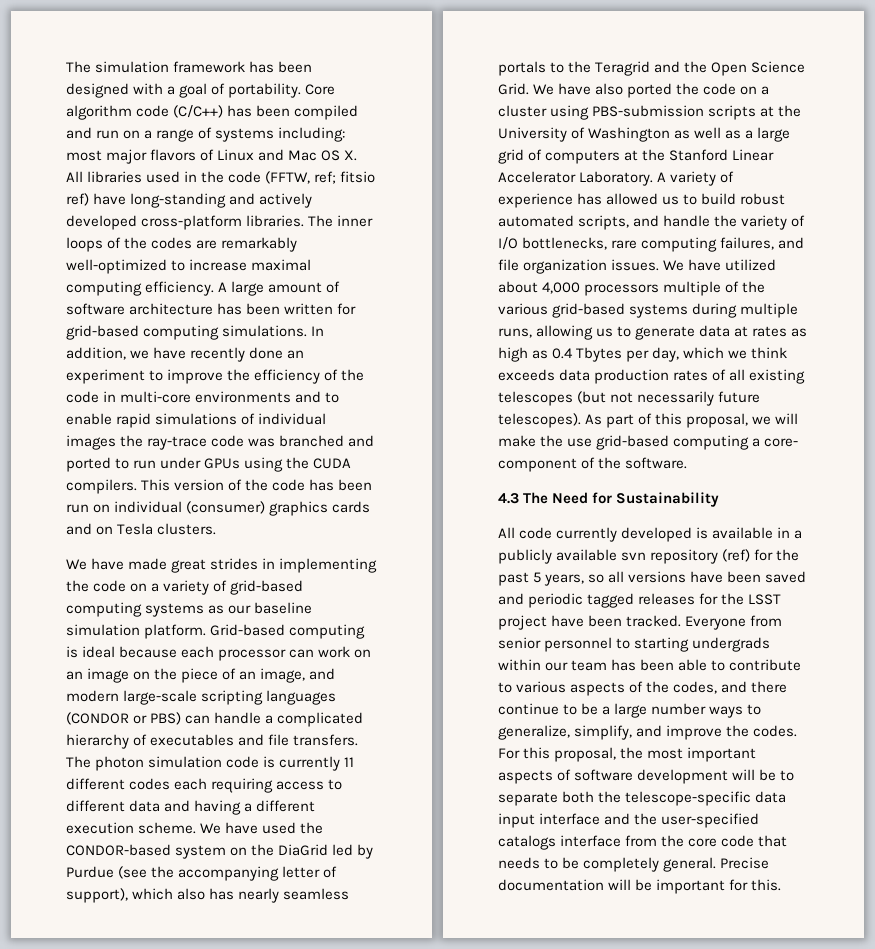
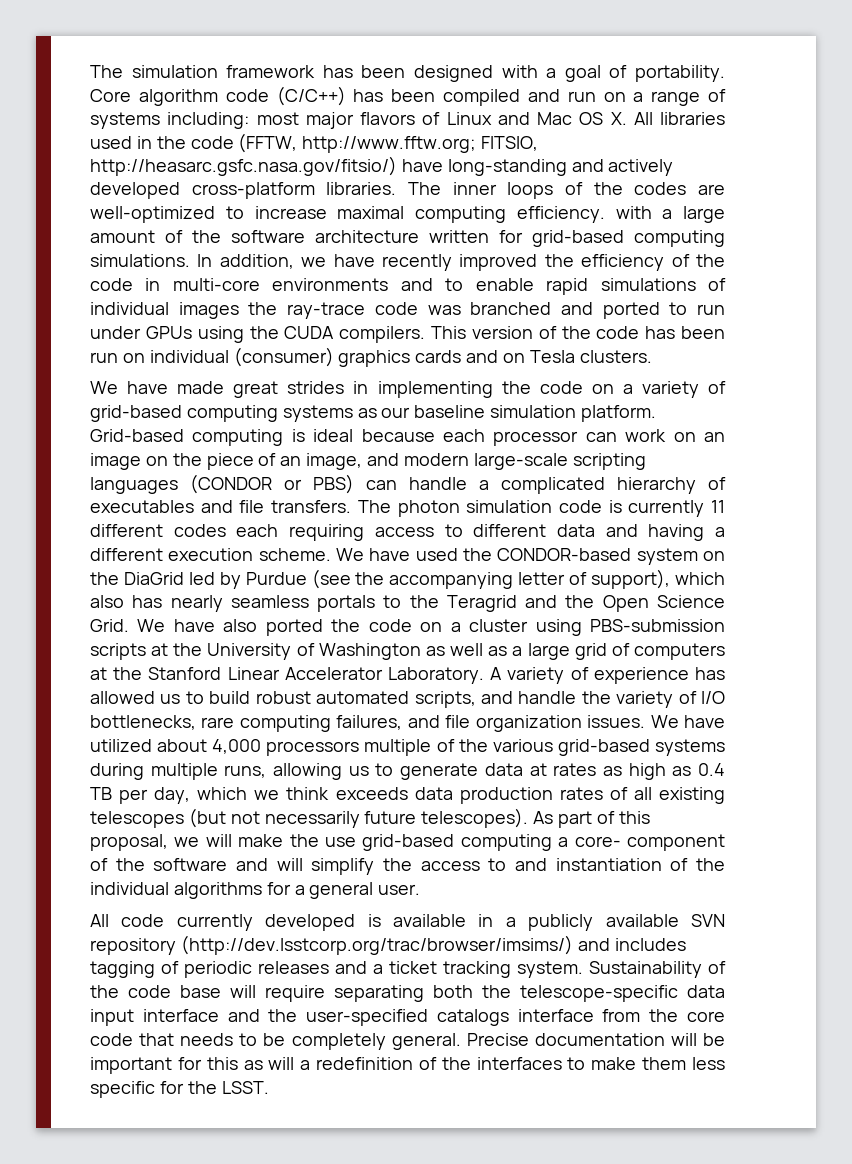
[314,171,376,184] [66,193,89,206] ref; fitsio ref) -> [302,136,539,153] [90,156,397,176] http://www.fftw.org; FITSIO, http://heasarc.gsfc.nasa.gov/fitsio/)
[221,237,298,252] remarkably -> (725, 189) none
[218,282,228,292] A -> [615,206,673,219] with a
(341, 287) none -> [192,230,221,243] the
[217,303,281,315] has been -> (419, 236) none
[249,347,305,359] [66,369,224,384] done an experiment to improve -> [459,254,538,271] improved
[576,347,623,362] Tbytes -> [90,787,112,800] TB
[625,457,688,469] [498,492,720,507] software. // 4.3 The Need for Sustainability -> [153,858,725,875] [90,882,421,899] software and will simplify the access to and instantiation of the individual algorithms for a general user.
[621,549,800,564] [498,571,807,586] [498,593,782,608] [498,615,783,630] [498,637,771,652] [498,659,802,671] [498,681,788,696] [498,703,762,718] [498,725,798,740] [498,747,757,762] [498,769,795,784] [498,792,558,806] svn repository (ref) for the past 5 years, so all versions have been saved and periodic tagged releases for the LSST project have been tracked. Everyone from senior personnel to starting undergrads within our team has been able to contribute to various aspects of the codes, and there continue to be a large number ways to generalize, simplify, and improve the codes. For this proposal, the most important aspects of software development will be to separate -> [690,914,725,927] [90,935,686,955] [90,961,726,978] [90,985,424,1002] SVN repository (http://dev.lsstcorp.org/trac/browser/imsims/) and includes tagging of periodic releases and a ticket tracking system. Sustainability of the code base will require separating
[751,879,782,891] this. -> [206,1057,725,1070] [90,1081,269,1098] this as will a redefinition of the interfaces to make them less specific for the LSST.

